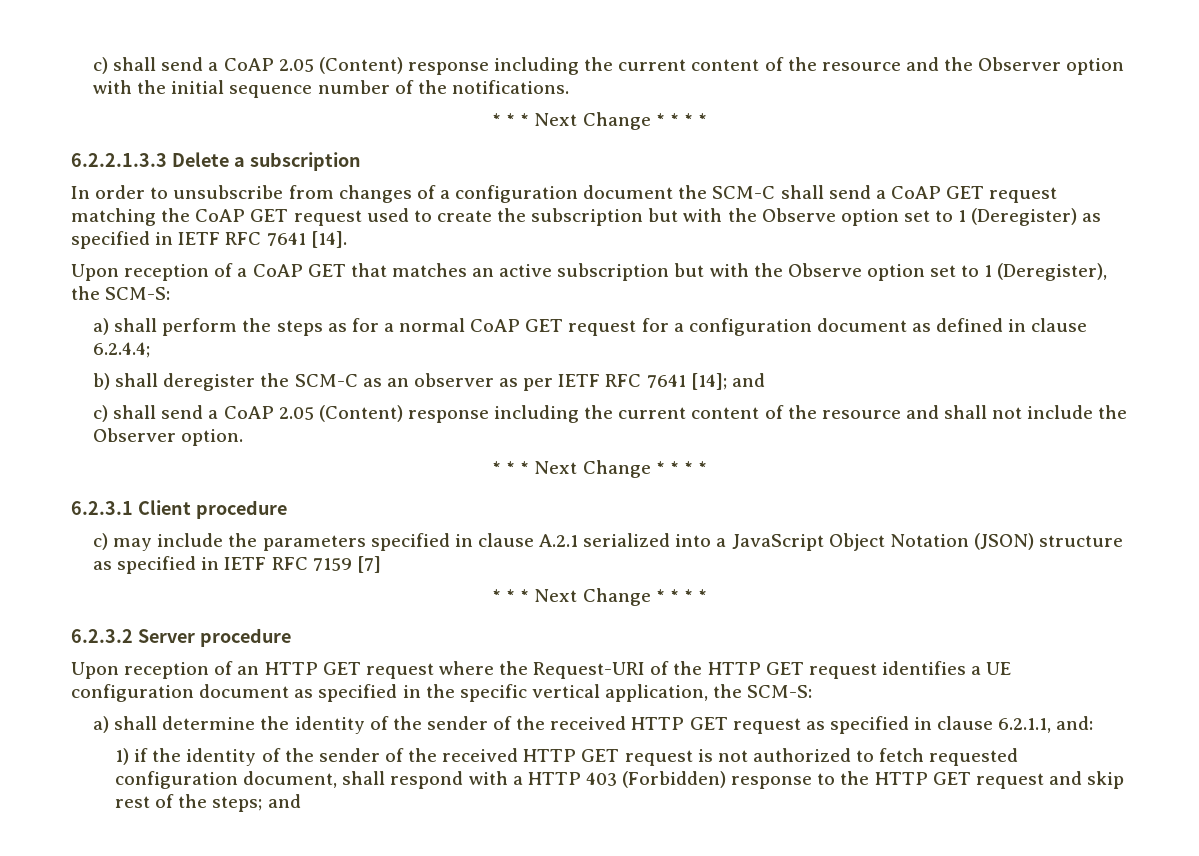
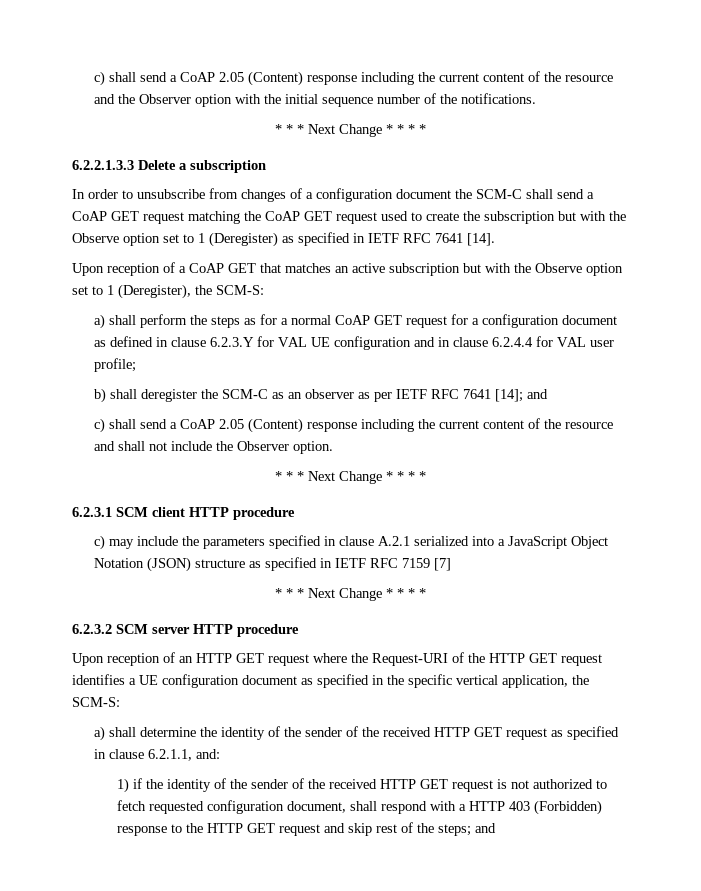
[93,342,151,358] 6.2.4.4; -> [210,336,615,350] [94,358,137,372] 6.2.3.Y for VAL UE configuration and in clause 6.2.4.4 for VAL user profile;
[137,500,191,515] Client -> [116,507,229,517] SCM client HTTP
[137,629,195,643] Server -> [116,624,233,634] SCM server HTTP

